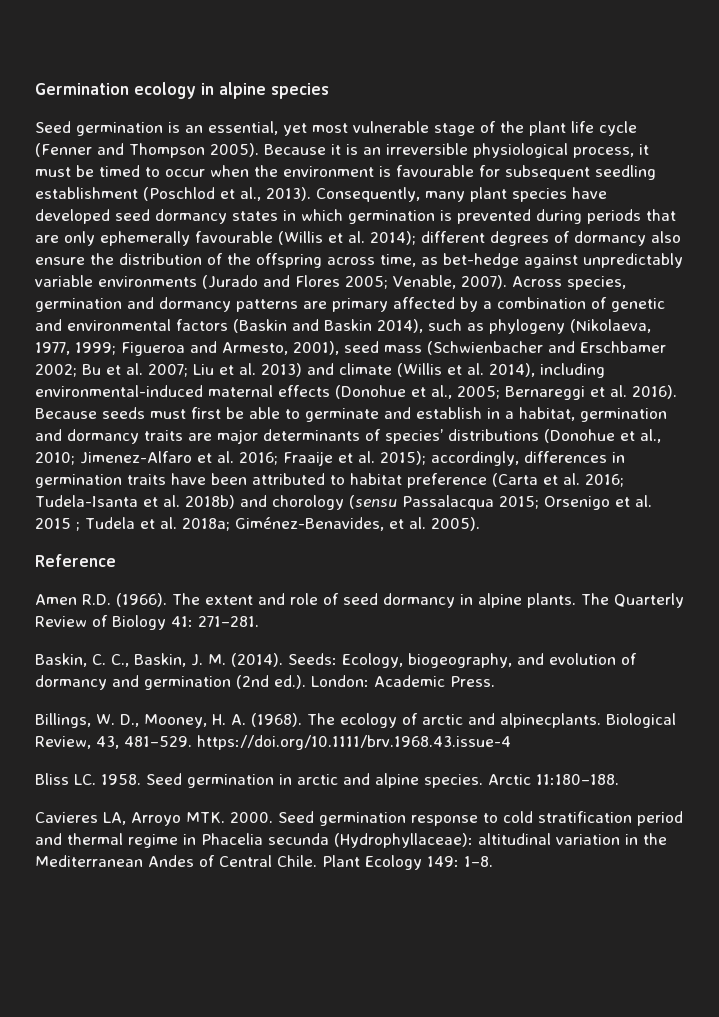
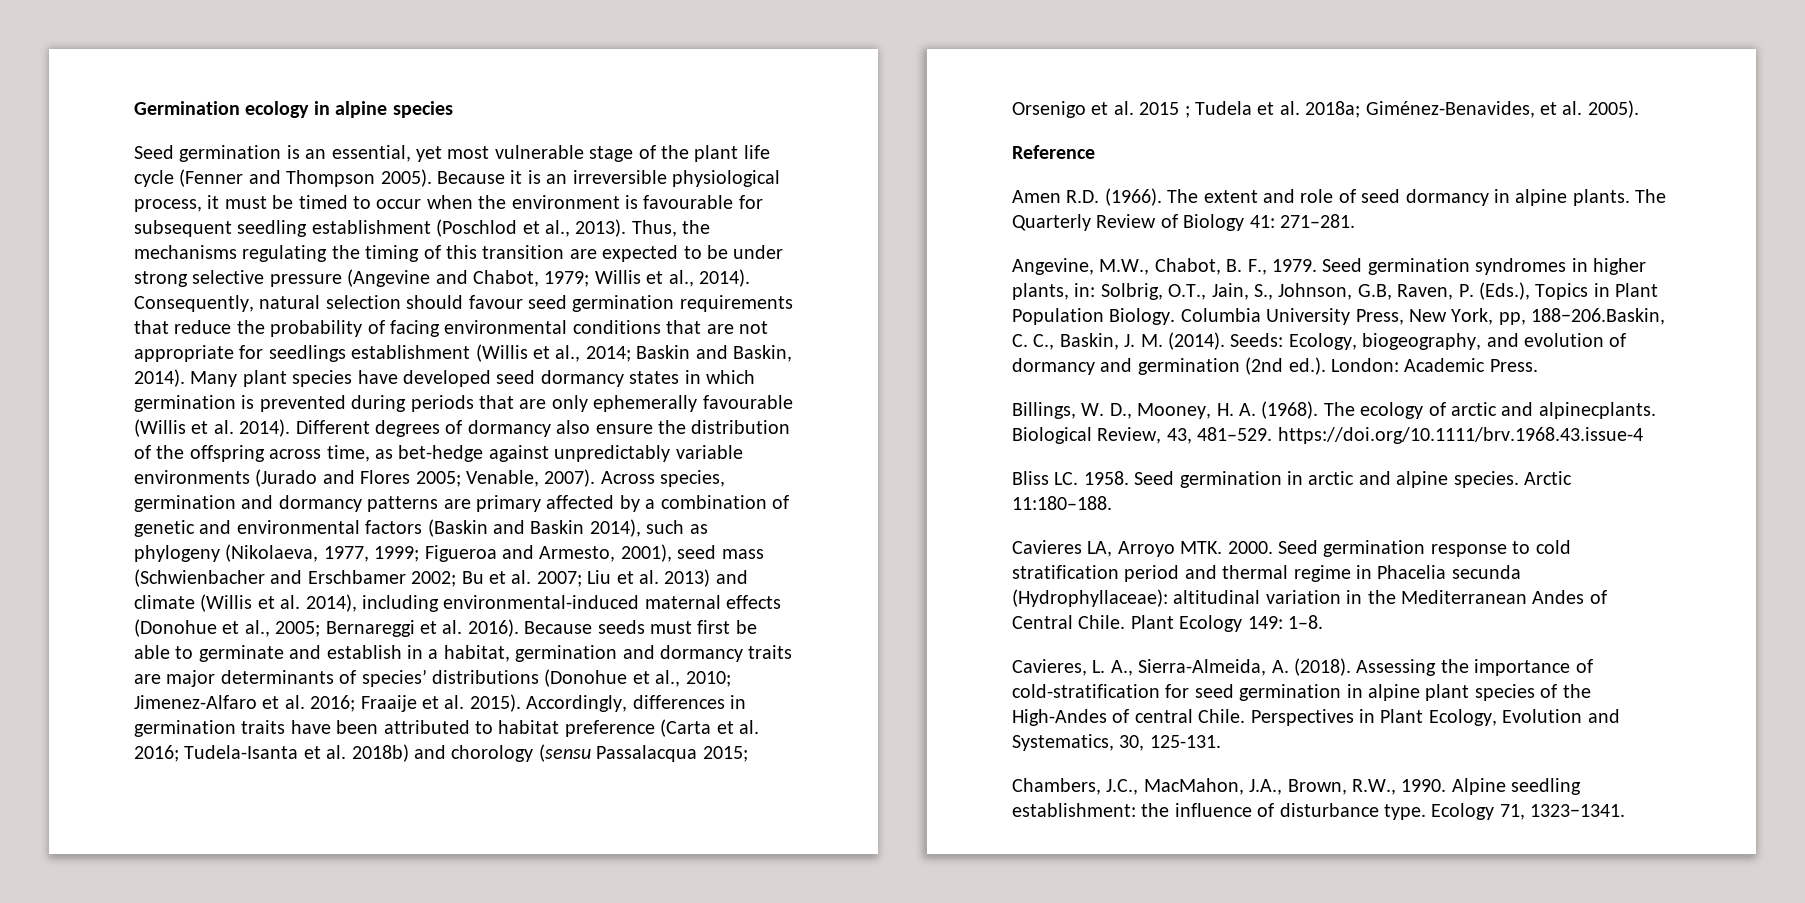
[316,187,465,202] Consequently, many -> [631,220,711,237] [134,245,784,262] [134,269,750,287] [134,295,793,312] [134,320,768,337] [134,344,792,362] [134,369,238,387] Thus, the mechanisms regulating the timing of this transition are expected to be under strong selective pressure (Angevine and Chabot, 1979; Willis et al., 2014). Consequently, natural selection should favour seed germination requirements that reduce the probability of facing environmental conditions that are not appropriate for seedlings establishment (Willis et al., 2014; Baskin and Baskin, 2014). Many
[370,231,485,245] 2014); different -> [239,419,370,437] 2014). Different
[380,451,519,466] 2015); accordingly, -> [469,694,628,712] 2015). Accordingly,
[35,653,87,667] Baskin, -> [1012,258,1646,275] [1012,282,1659,300] [1012,308,1666,325] Angevine, M.W., Chabot, B. F., 1979. Seed germination syndromes in higher plants, in: Solbrig, O.T., Jain, S., Johnson, G.B, Raven, P. (Eds.), Topics in Plant Population Biology. Columbia University Press, New York, pp, 188−206.Baskin,
(493, 861) none -> [1012,658,1593,676] [1012,684,1591,701] [1012,709,1620,726] [1012,734,1221,751] [1012,778,1582,795] [1012,803,1626,820] // Cavieres, L. A., Sierra-Almeida, A. (2018). Assessing the importance of cold-stratification for seed germination in alpine plant species of the High-Andes of central Chile. Perspectives in Plant Ecology, Evolution and Systematics, 30, 125-131. // Chambers, J.C., MacMahon, J.A., Brown, R.W., 1990. Alpine seedling establishment: the influence of disturbance type. Ecology 71, 1323−1341.

